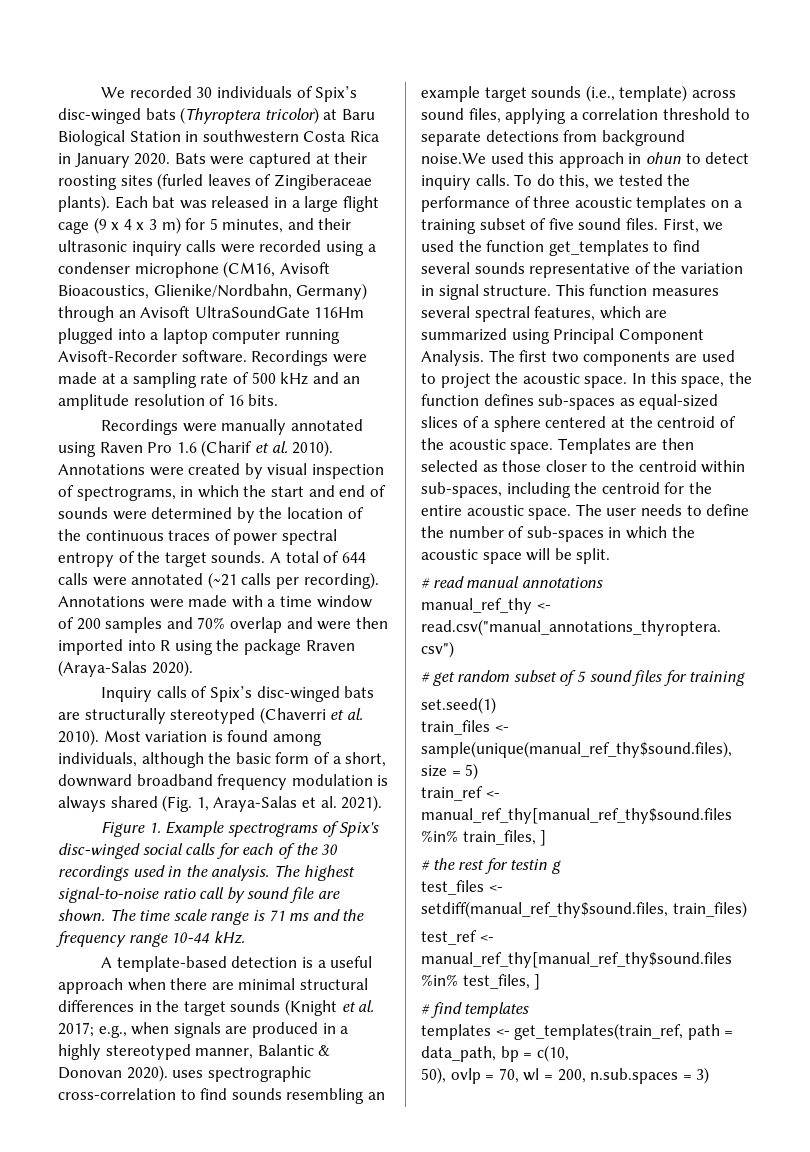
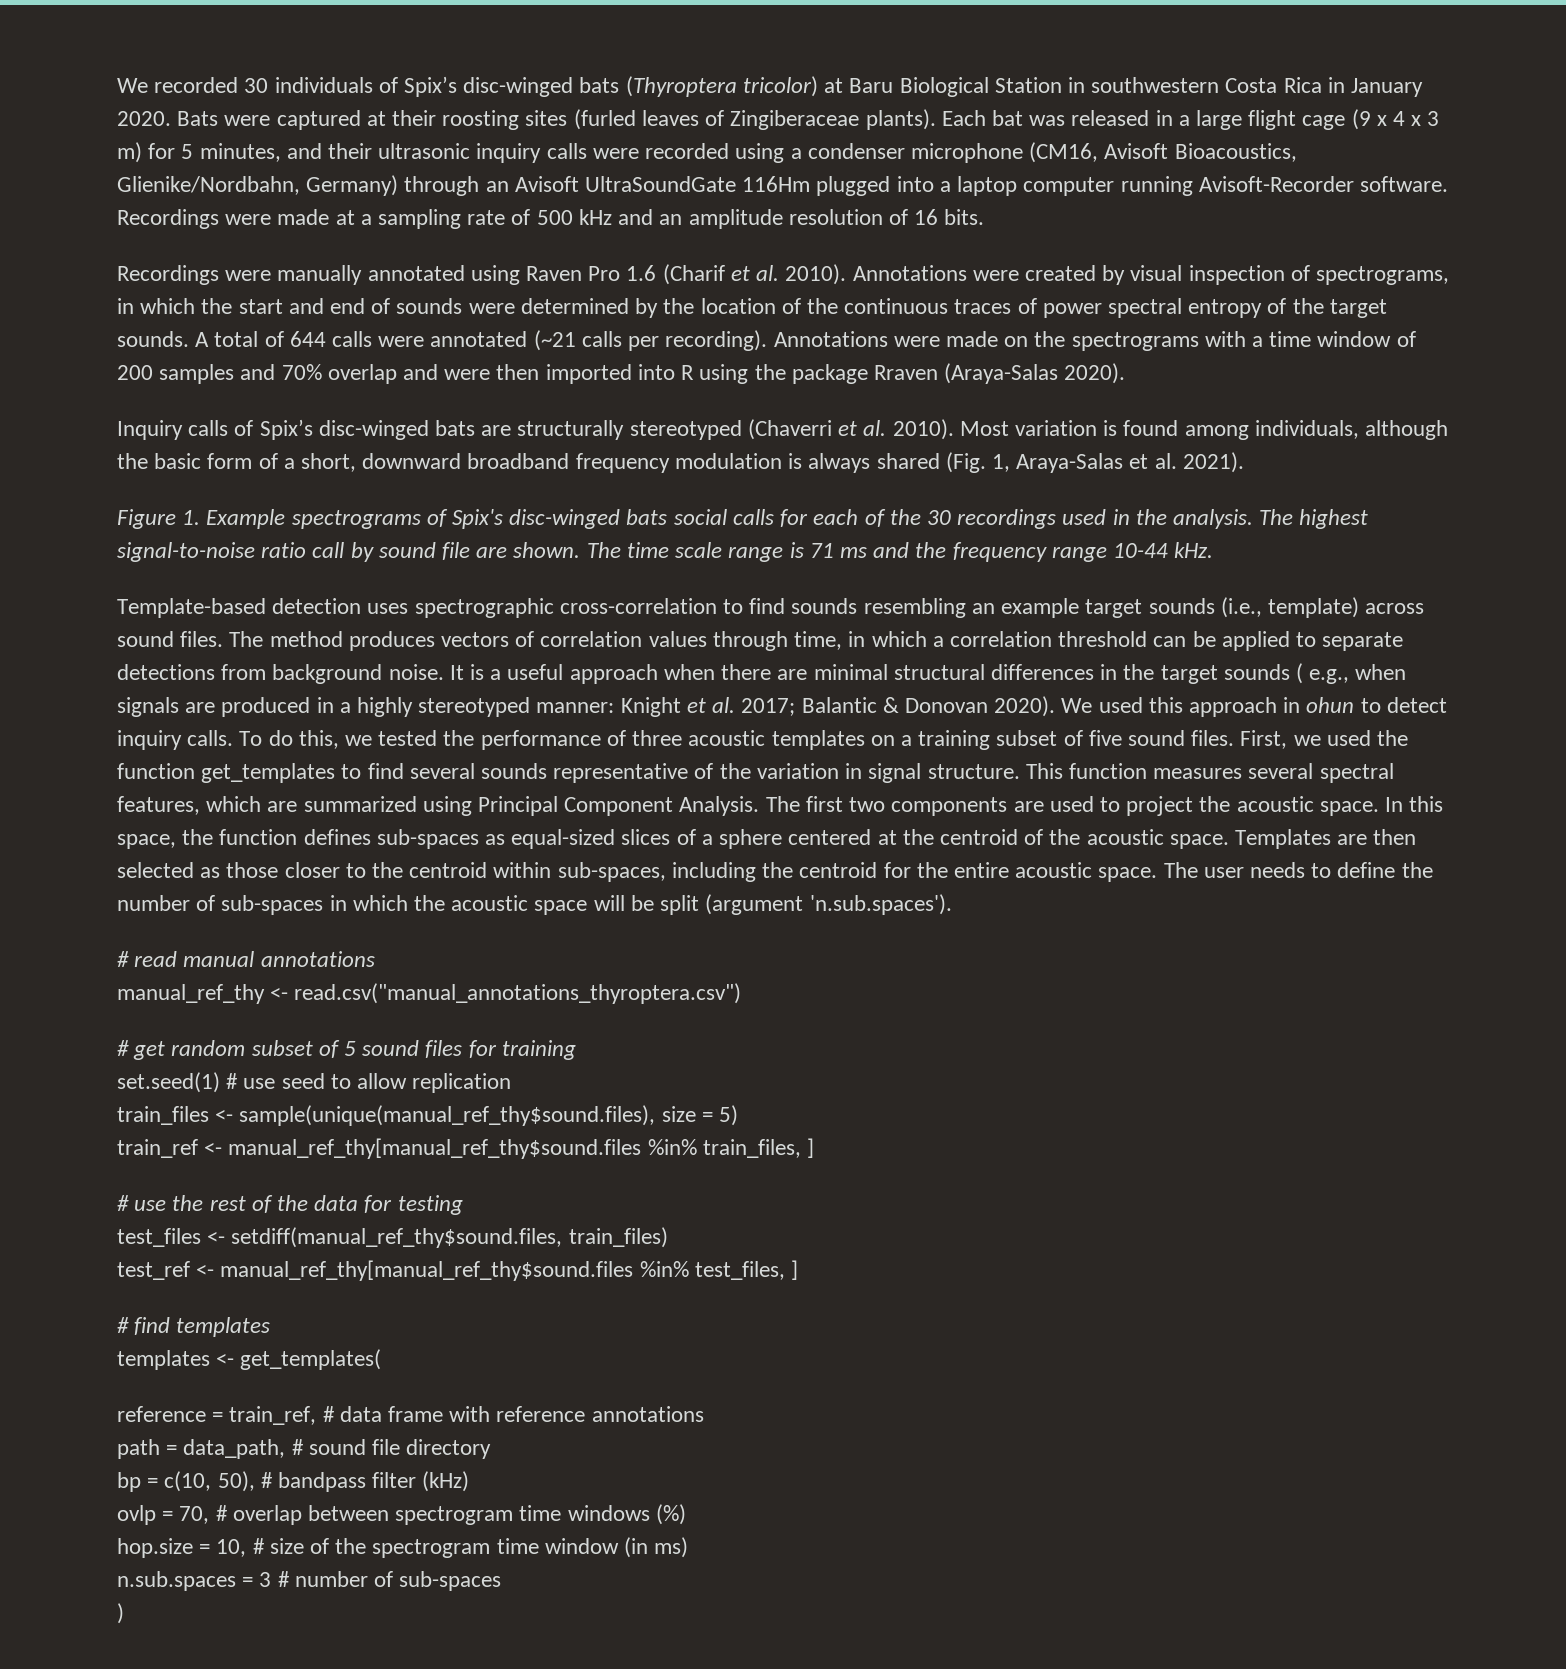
(228, 601) none -> [1004,331,1199,351] on the spectrograms
(140, 851) none -> [626,509,668,525] bats
[101,956,373,972] [58,978,368,994] [58,999,375,1016] [58,1022,349,1038] [58,1044,331,1060] [58,1065,168,1082] A template-based detection is a useful approach when there are minimal structural differences in the target sounds (Knight et al. 2017; e.g., when signals are produced in a highly stereotyped manner, Balantic & Donovan 2020). -> [117,598,362,618] Template-based detection
[468,108,730,124] files, applying a correlation threshold -> [180,631,1290,651] files. The method produces vectors of correlation values through time, in which a correlation threshold can be applied
[421,153,486,164] noise.We -> [388,663,1407,684] [117,696,1093,717] noise. It is a useful approach when there are minimal structural differences in the target sounds ( e.g., when signals are produced in a highly stereotyped manner: Knight et al. 2017; Balantic & Donovan 2020). We
[576,548,611,564] split. -> [660,894,952,915] split (argument 'n.sub.spaces').
(496, 705) none -> [226,1073,512,1093] # use seed to allow replication
(430, 865) none -> [134,1200,167,1211] use
[484,858,561,874] for testin g -> [251,1195,463,1215] of the data for testing
[514,1023,734,1040] [421,1045,569,1062] [421,1067,710,1084] get_templates(train_ref, path = data_path, bp = c(10, // 50), ovlp = 70, wl = 200, n.sub.spaces = 3) -> [240,1349,382,1370] [117,1406,704,1425] [117,1439,492,1459] [117,1471,470,1492] [117,1504,686,1525] [117,1537,689,1558] [117,1571,502,1591] [117,1603,124,1624] get_templates( // reference = train_ref, # data frame with reference annotations // path = data_path, # sound file directory // bp = c(10, 50), # bandpass filter (kHz) // ovlp = 70, # overlap between spectrogram time windows (%) // hop.size = 10, # size of the spectrogram time window (in ms) // n.sub.spaces = 3 # number of sub-spaces // )

